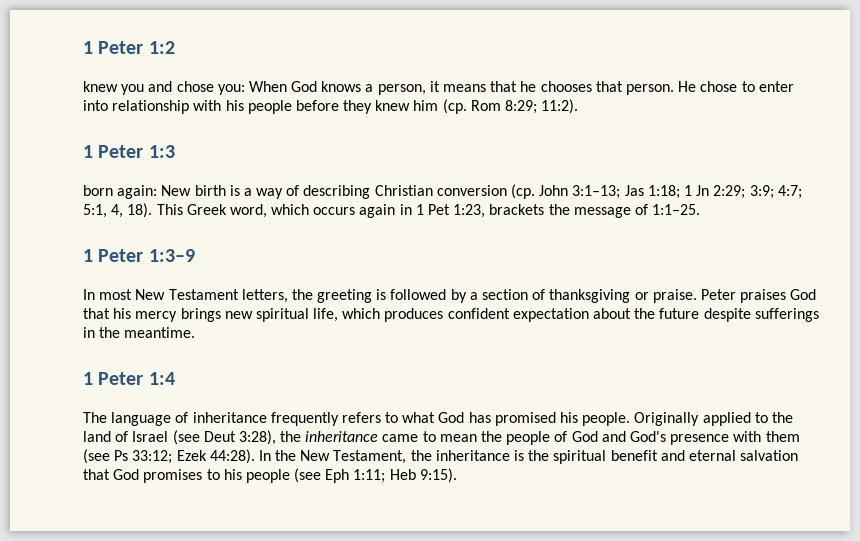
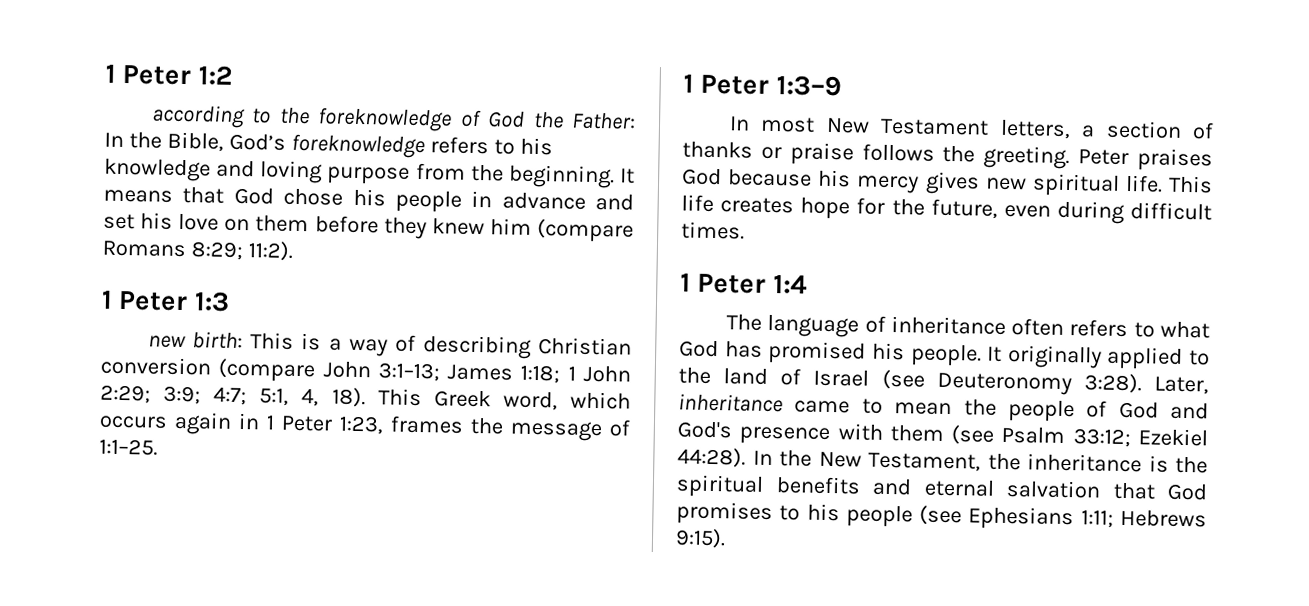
[83,81,794,95] [83,100,292,114] knew you and chose you: When God knows a person, it means that he chooses that person. He chose to enter into relationship with his people -> [151,104,636,132] [104,131,553,159] [104,158,635,189] [103,186,634,213] [103,212,310,233] according to the foreknowledge of God the Father: In the Bible, God’s foreknowledge refers to his knowledge and loving purpose from the beginning. It means that God chose his people in advance and set his love on them
[442,99,501,114] (cp. Rom -> [536,218,634,243] [102,240,186,258] (compare Romans
[83,185,226,199] born again: New birth -> [148,331,295,350] new birth: This
[511,184,536,199] (cp. -> [218,358,316,383] (compare
[624,185,644,196] Jas -> [447,364,514,381] James
[696,185,710,196] Jn -> [583,365,631,383] John
[428,204,545,218] Pet 1:23, brackets -> [281,415,464,435] Peter 1:23, frames
[291,289,697,303] the greeting is followed by a section of thanksgiving or praise. -> [1081,120,1214,140] [682,141,1071,170] a section of thanks or praise follows the greeting.
[83,308,110,319] that -> [728,169,813,187] because
[180,308,221,322] brings -> [924,171,980,195] gives
[313,308,819,322] [83,327,196,338] life, which produces confident expectation about the future despite sufferings in the meantime. -> [1124,174,1213,194] [681,194,1212,224] [681,221,745,240] life. This life creates hope for the future, even during difficult times.
[270,412,339,426] frequently -> [1011,318,1065,336] often
[634,412,700,426] Originally -> [987,344,1102,369] It originally
[203,430,302,445] Deut 3:28), the -> [936,372,1209,396] Deuteronomy 3:28). Later,
[114,450,207,464] Ps 33:12; Ezek -> [1001,426,1208,448] Psalm 33:12; Ezekiel
[610,450,658,461] benefit -> [775,476,861,495] benefits
[325,469,416,483] Eph 1:11; Heb -> [968,506,1207,531] Ephesians 1:11; Hebrews

